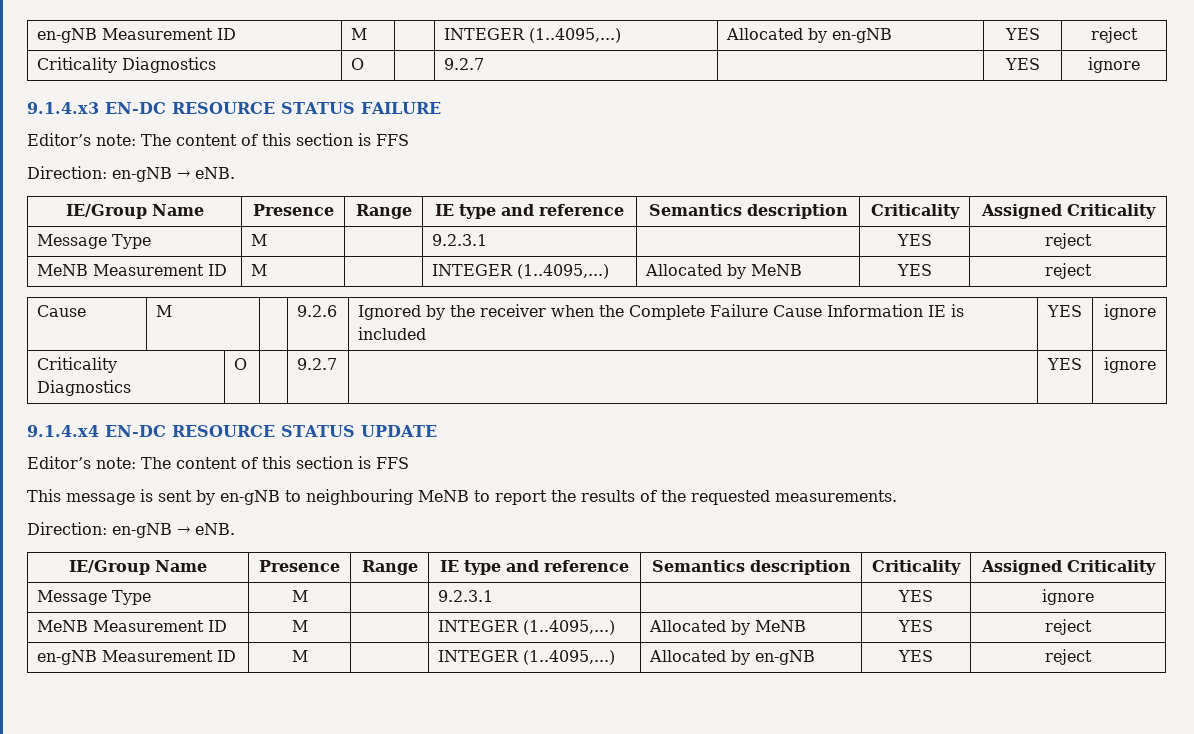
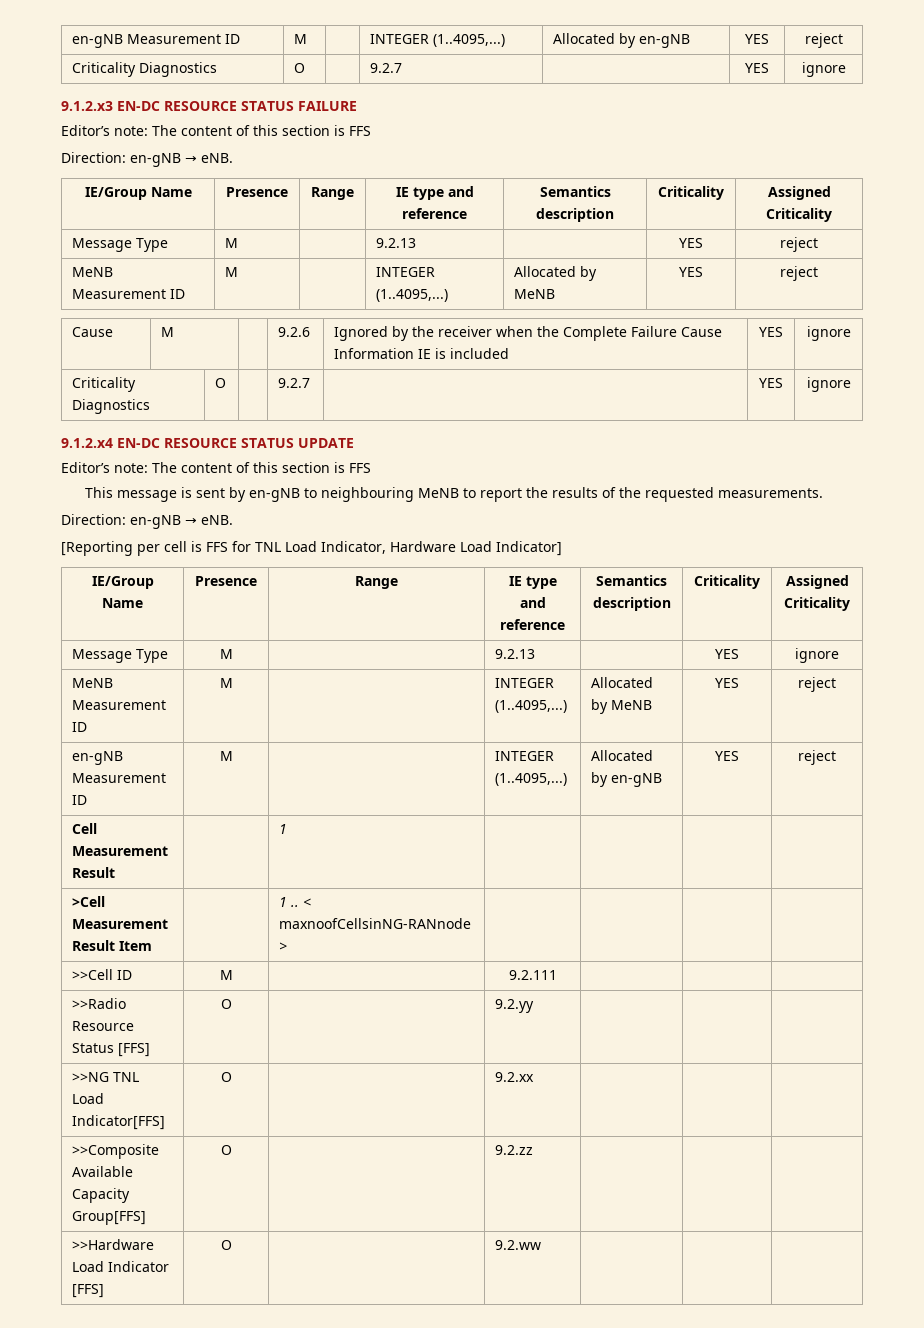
[27,102,99,114] 9.1.4.x3 -> [61,101,113,111] 9.1.2.x3
[432,234,488,246] 9.2.3.1 -> [376,238,417,248] 9.2.13
[27,425,99,437] 9.1.4.x4 -> [61,438,113,448] 9.1.2.x4
(235, 529) none -> [61,541,562,556] // [Reporting per cell is FFS for TNL Load Indicator, Hardware Load Indicator]
[438,590,494,602] 9.2.3.1 -> [495,649,536,659] 9.2.13
(1092, 657) none -> [72,823,98,834] [72,846,169,856] [72,867,116,878] [279,824,288,834] [72,896,106,907] [72,919,169,929] [72,940,153,951] [279,897,312,907] [279,918,472,929] [279,942,288,951] [72,969,133,980] [219,970,233,980] [508,970,557,980] [72,998,127,1009] [72,1021,135,1031] [72,1043,151,1057] [220,999,232,1009] [495,999,535,1013] [72,1072,140,1082] [72,1093,105,1104] [72,1115,166,1130] [220,1072,232,1082] [495,1072,535,1082] [72,1144,160,1159] [72,1166,134,1177] [72,1188,131,1203] [72,1211,147,1225] [220,1145,232,1155] [495,1145,534,1155] [72,1239,155,1250] [72,1261,170,1272] [72,1284,105,1298] [220,1240,232,1250] [495,1240,542,1250] // Cell Measurement Result | | 1 | | | | // >Cell Measurement Result Item | | 1 .. < maxnoofCellsinNG-RANnode > | | | | // >>Cell ID | M | | 9.2.111 | | | // >>Radio Resource Status [FFS] | O | | 9.2.yy | | | // >>NG TNL Load Indicator[FFS] | O | | 9.2.xx | | | // >>Composite Available Capacity Group[FFS] | O | | 9.2.zz | | | // >>Hardware Load Indicator [FFS] | O | | 9.2.ww | | |

